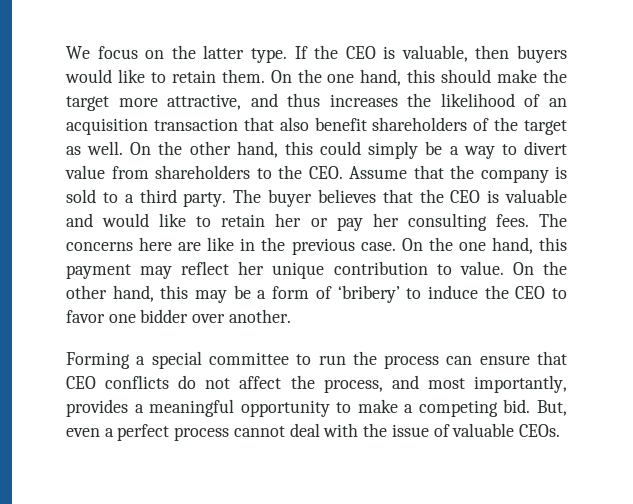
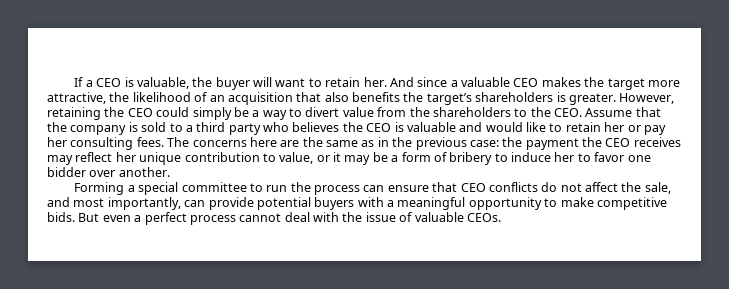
[66,45,567,63] [65,69,538,86] We focus on the latter type. If the CEO is valuable, then buyers would like to retain them. On the one hand, this should make -> [74,77,581,90] If a CEO is valuable, the buyer will want to retain her. And since a valuable CEO makes
[250,93,398,107] and thus increases -> (106, 98) none
[153,118,238,131] transaction -> (293, 98) none
[314,117,567,135] [66,141,313,158] benefit shareholders of the target as well. On the other hand, this -> [352,92,675,105] [47,107,153,120] benefits the target’s shareholders is greater. However, retaining the CEO
(149, 172) none -> [409,107,430,117] the
[183,189,413,207] party. The buyer believes that -> [228,122,340,135] party who believes
[207,237,567,255] [66,264,131,279] like in the previous case. On the one hand, this payment -> [302,137,681,150] the same as in the previous case: the payment the CEO receives
[459,261,567,275] [66,285,189,302] value. On the other hand, this -> [279,152,341,164] value, or it
[337,285,400,303] ‘bribery’ -> [449,152,493,165] bribery
[484,285,546,299] the CEO -> [554,152,575,162] her
[323,379,383,393] process, -> [644,182,671,194] sale,
[66,399,128,417] provides -> [184,197,384,210] can provide potential buyers with
[404,399,567,417] a competing bid. But, -> [596,197,667,210] [47,212,100,222] competitive bids. But

